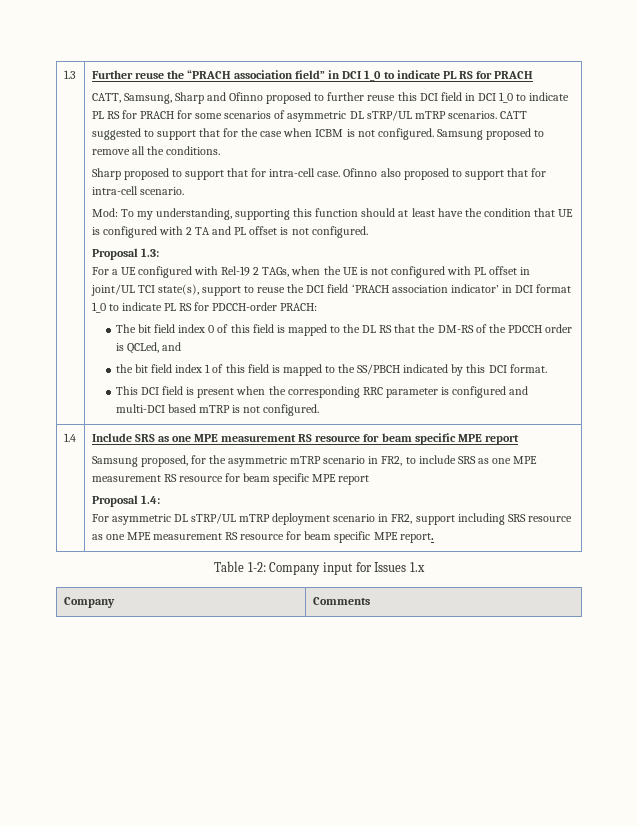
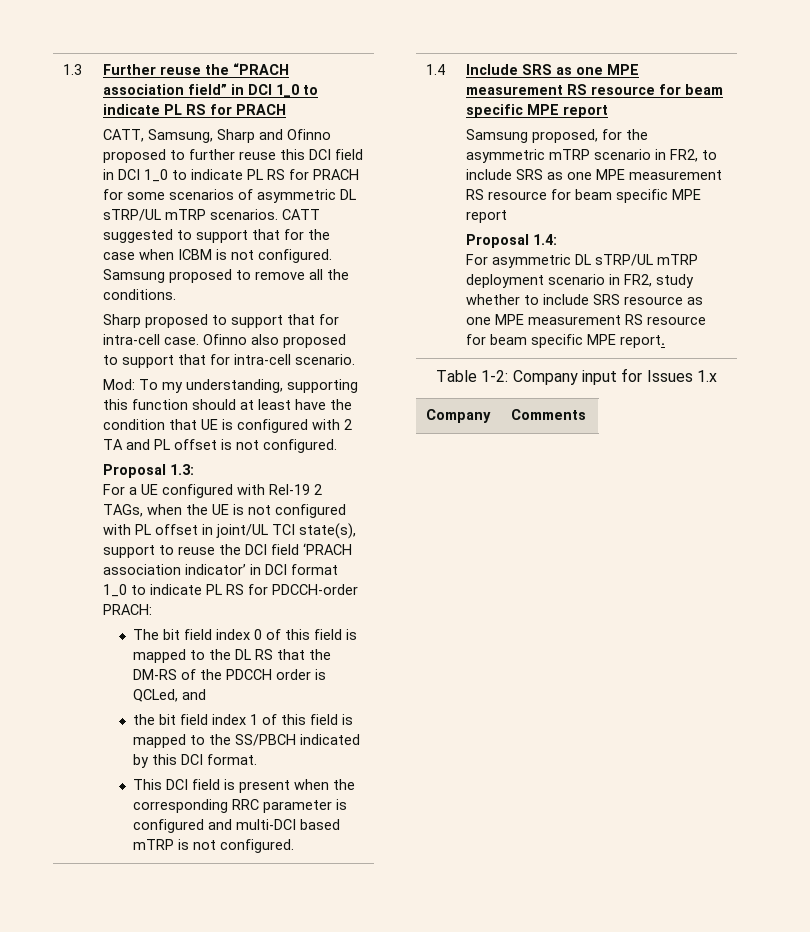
[415,513,505,525] support including -> [656,274,695,288] [466,294,590,305] study whether to include

